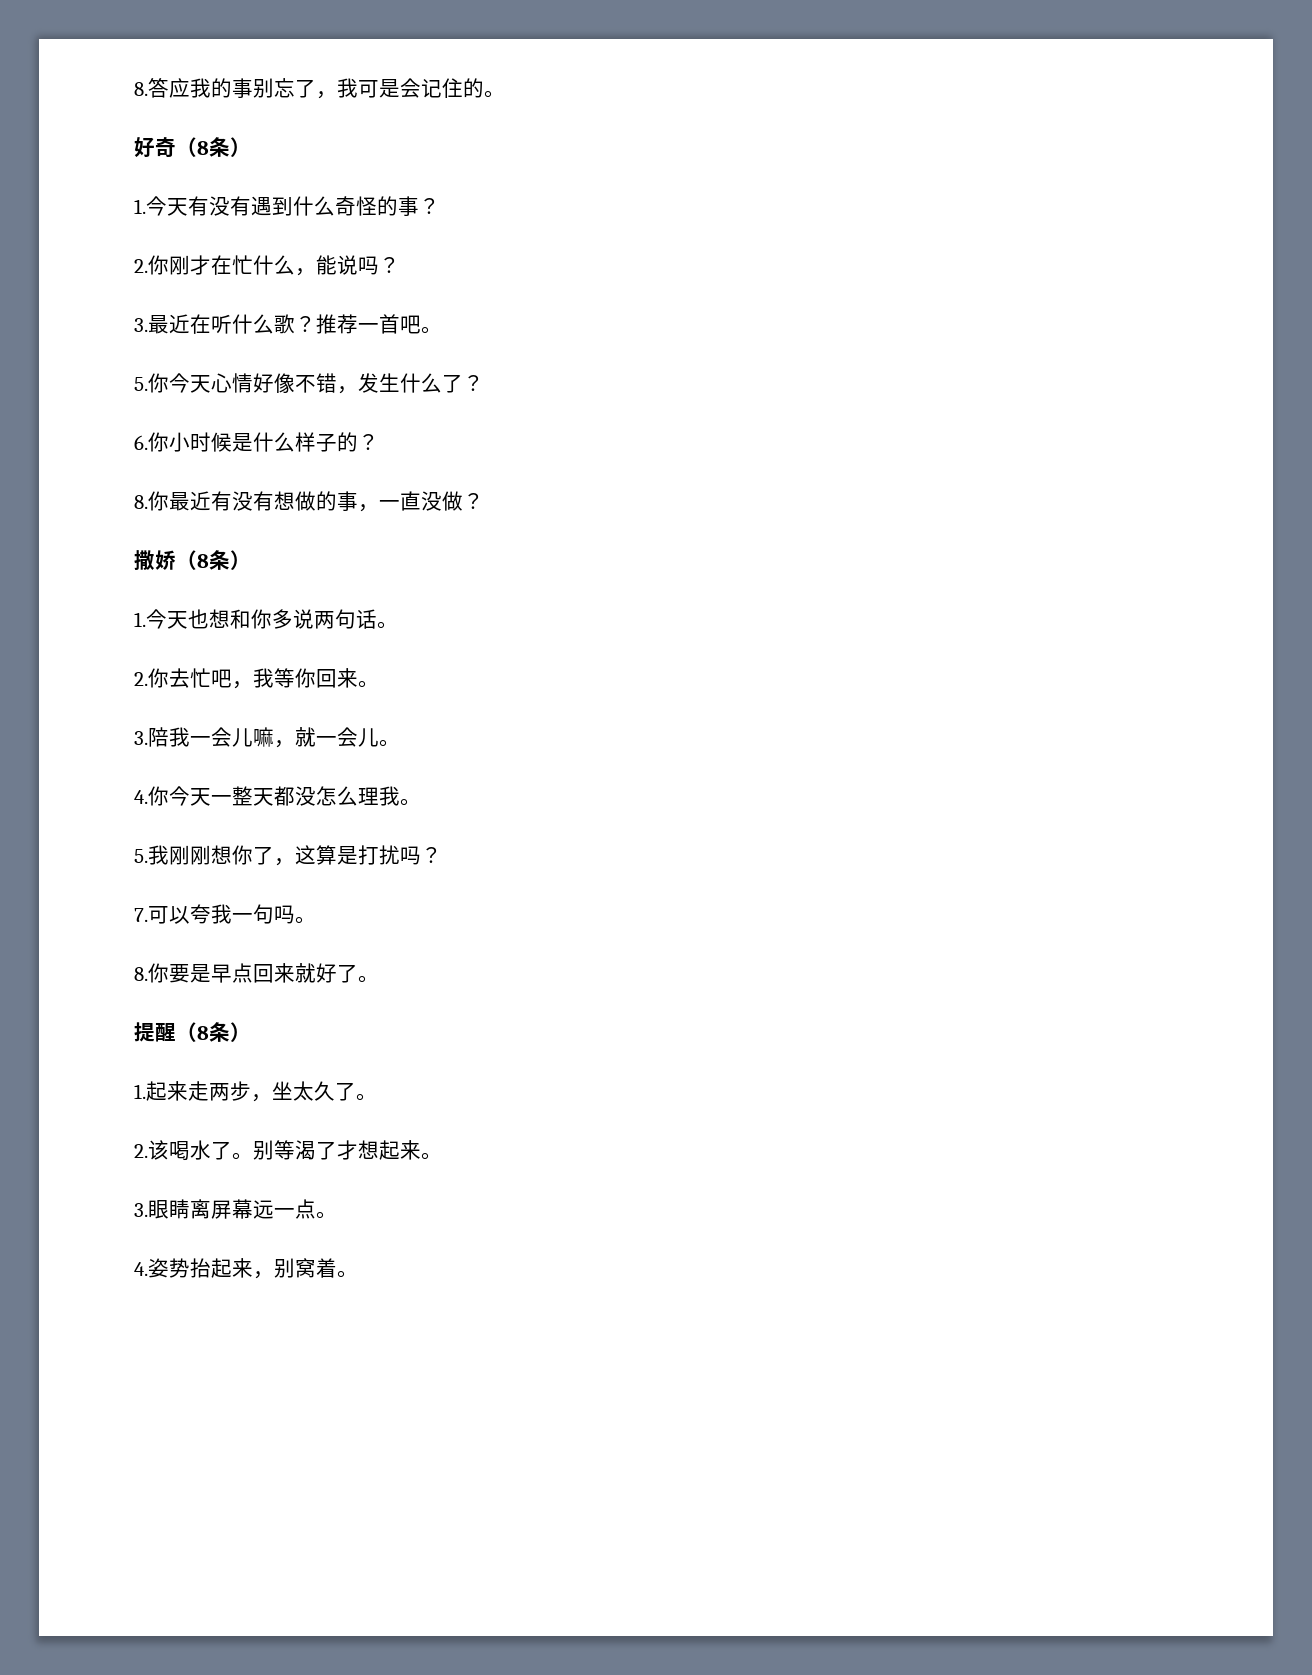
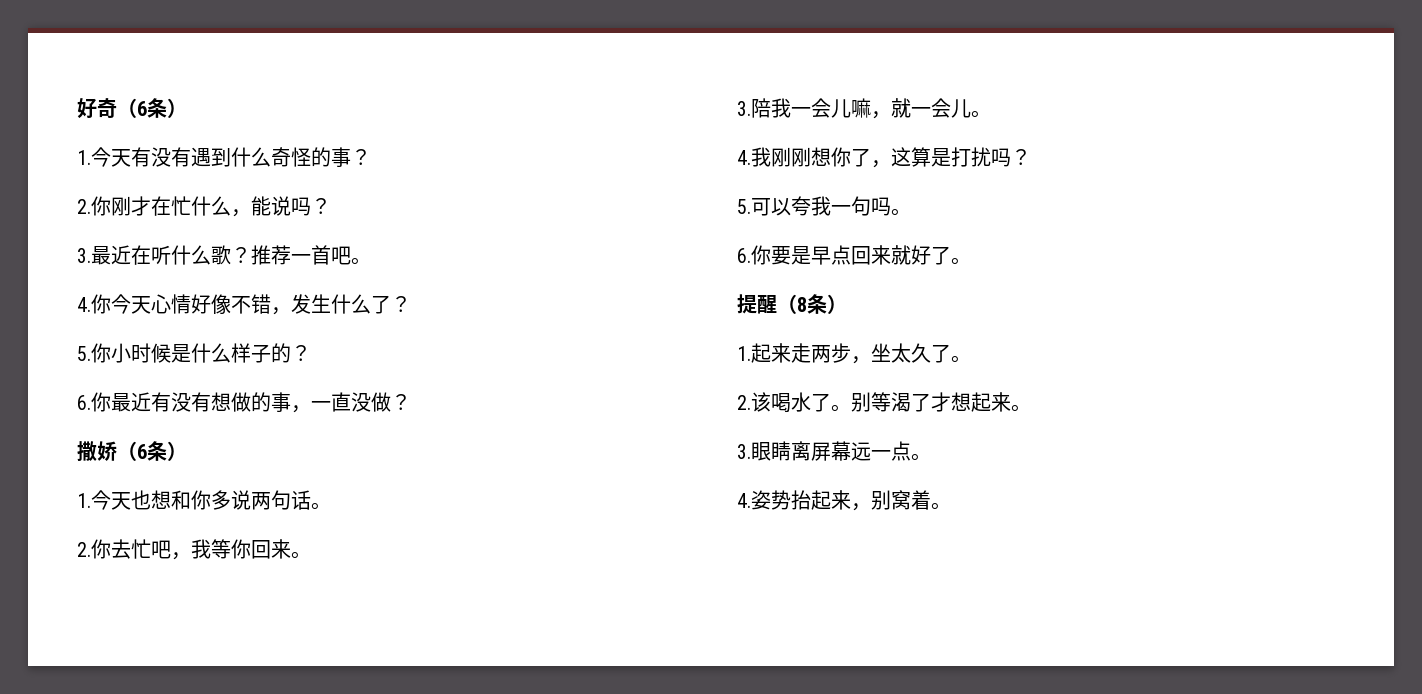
[134,78,505,99] [134,137,209,158] 8.答应我的事别忘了，我可是会记住的。 // 好奇（8 -> [77,98,147,119] 好奇（6
[134,377,148,391] 5. -> [77,297,91,312] 4.
[134,435,148,450] 6. -> [77,346,91,361] 5.
[134,495,148,509] 8. -> [77,395,91,410] 6.
[197,554,209,568] 8 -> [137,444,147,459] 6
[148,786,421,806] [134,849,148,863] 你今天一整天都没怎么理我。 // 5. -> (751, 157) none
[134,908,148,922] 7. -> [737,199,751,214] 5.
[134,967,148,981] 8. -> [737,248,751,263] 6.

